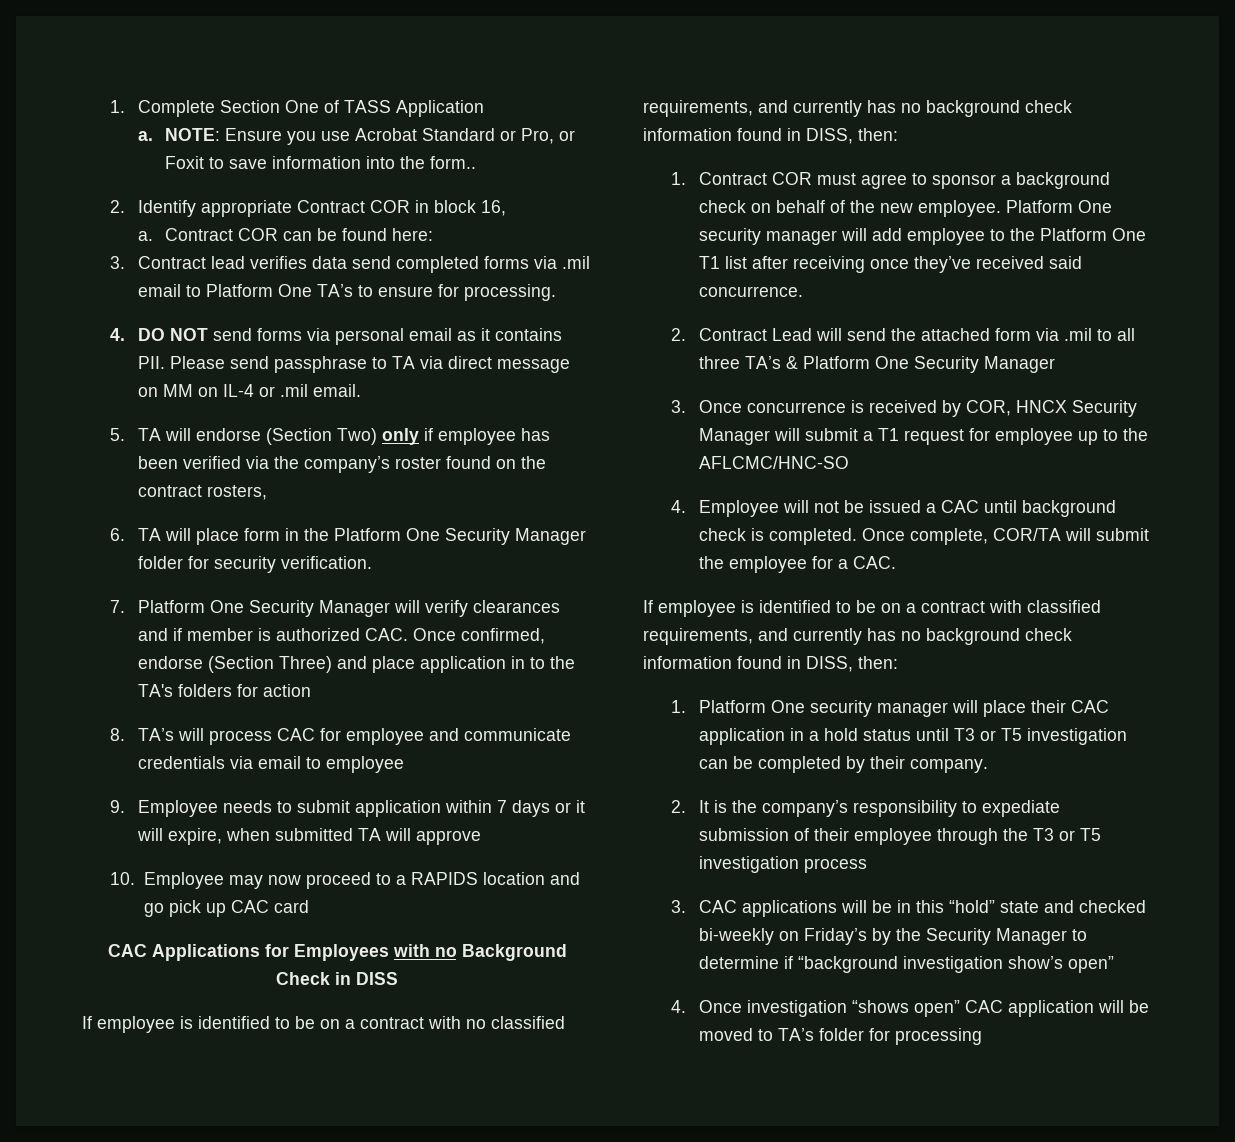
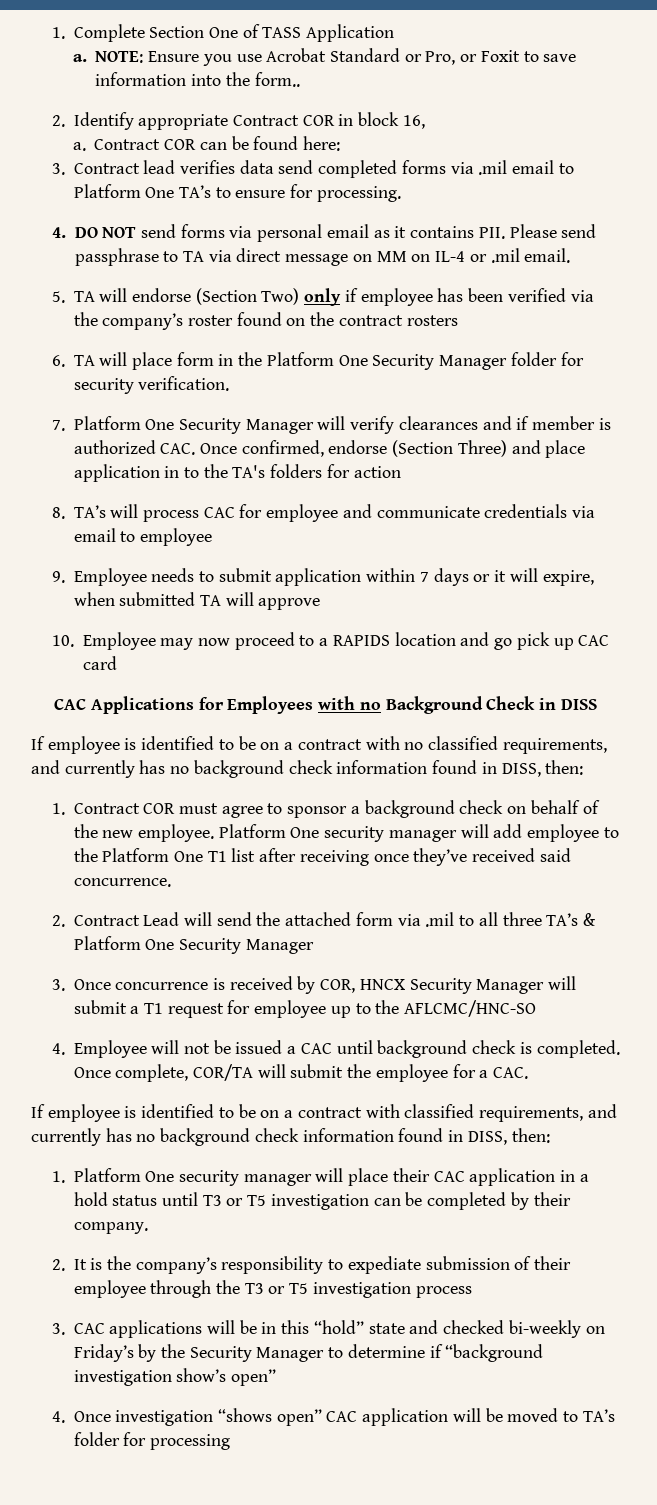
[206,485,267,500] rosters, -> [406,315,458,326] rosters

